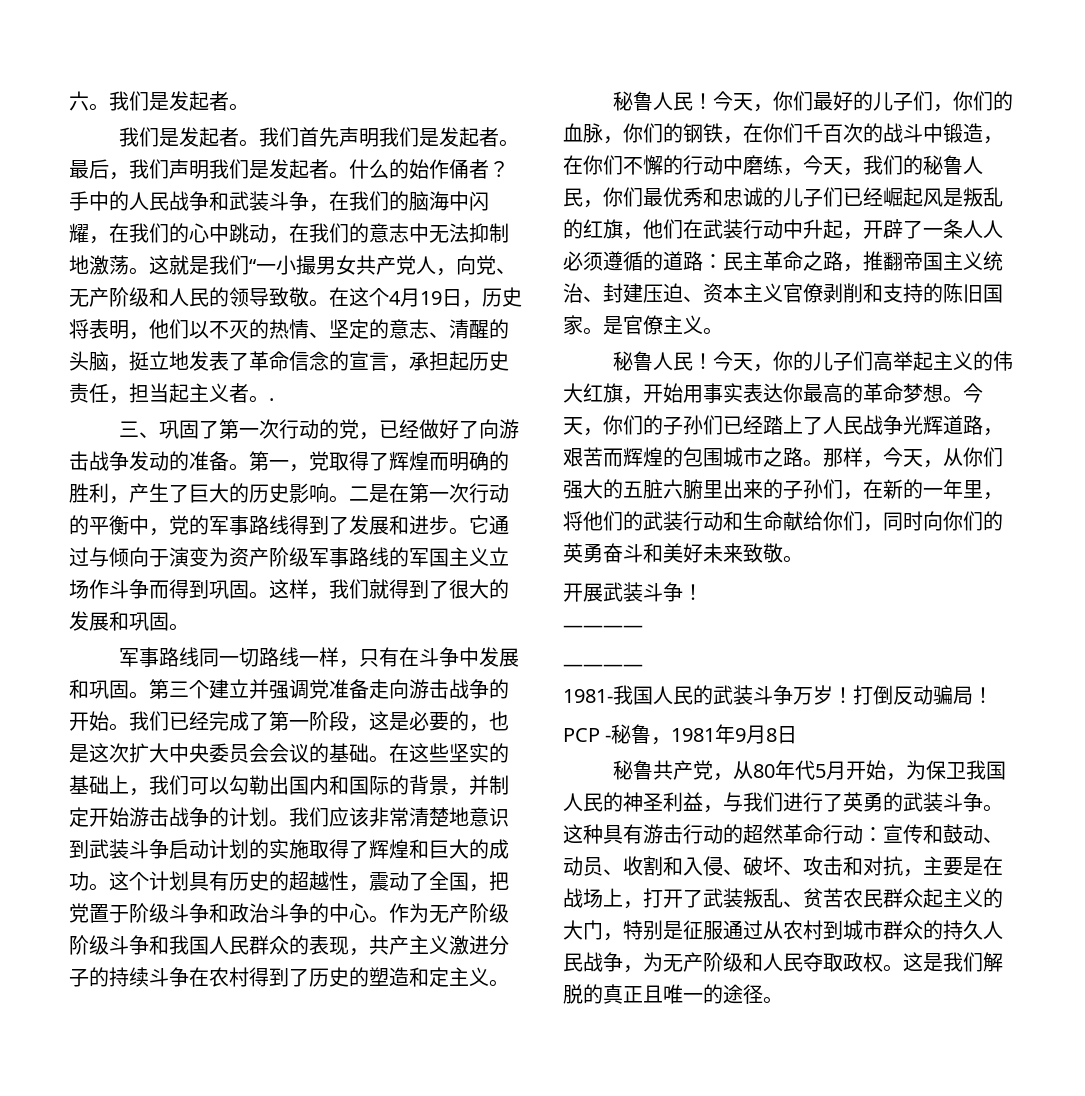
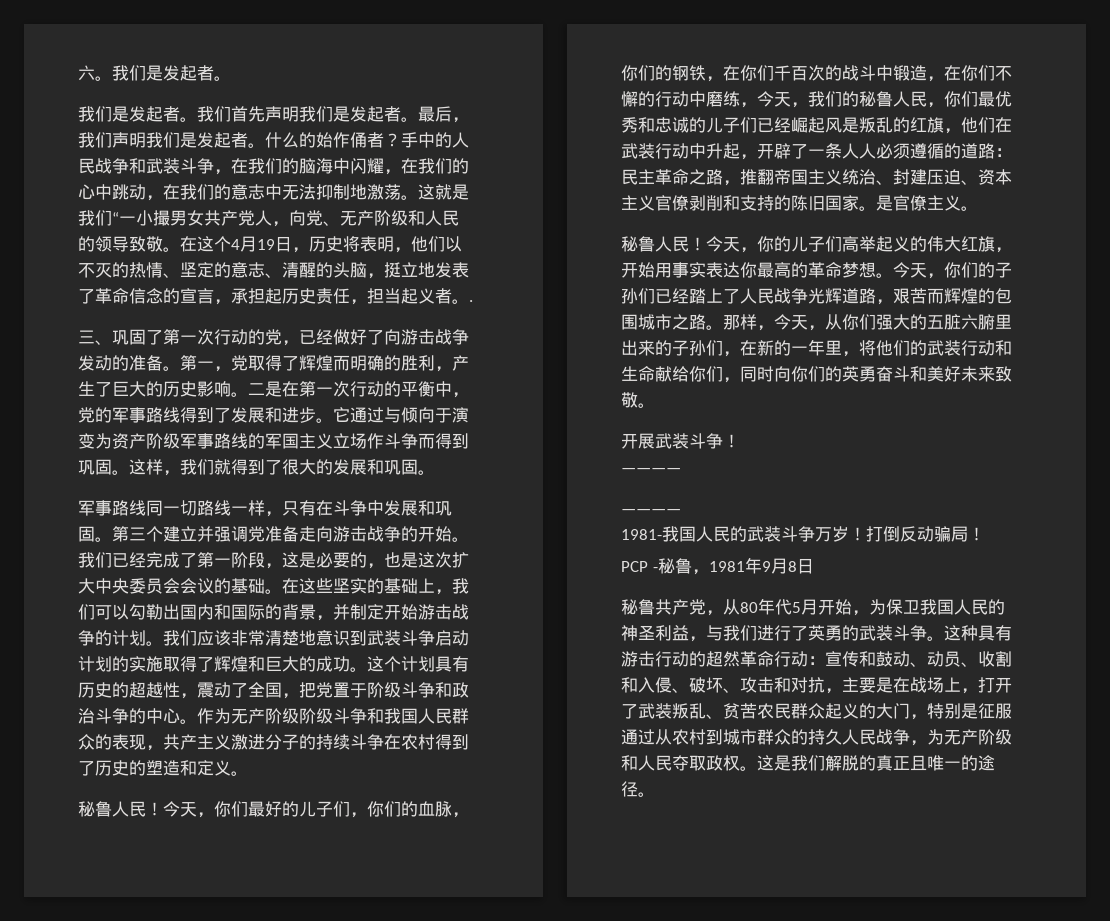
[189,383,209,402] 主 -> (418, 296) none
[449,967,469,986] 主 -> (214, 768) none
[932,351,953,370] 主 -> (893, 244) none
[943,888,963,907] 主 -> (842, 711) none

